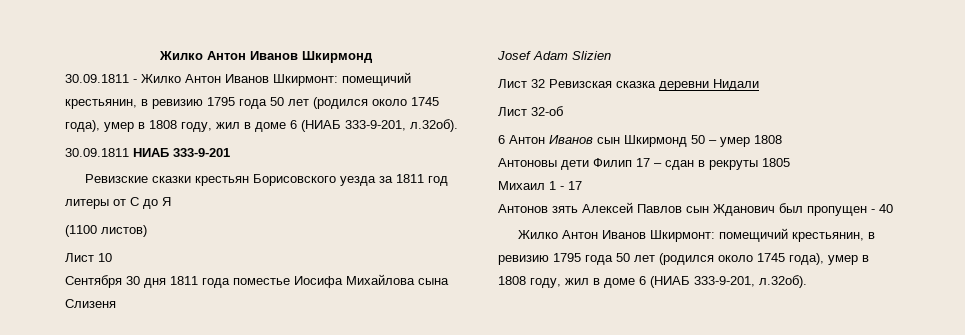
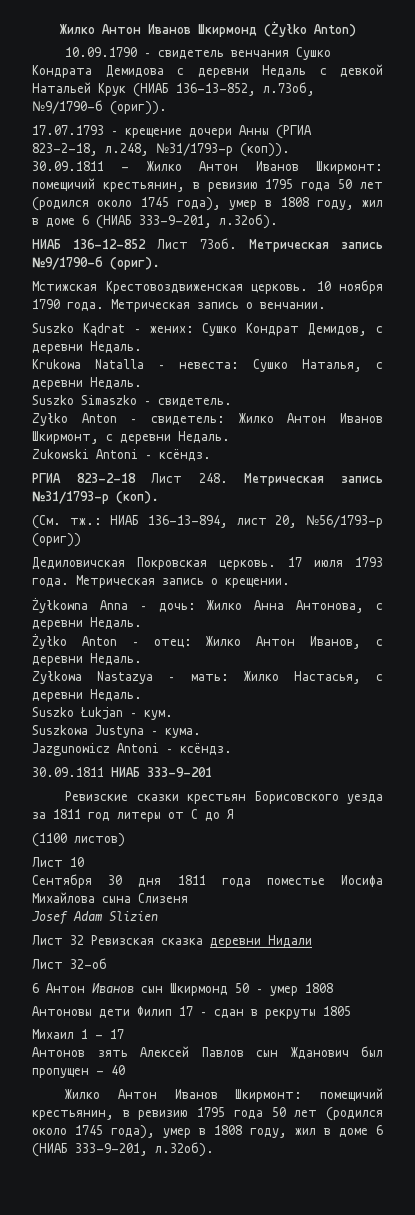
(373, 57) none -> [263,21,356,37] [65,47,332,60] [32,64,383,78] [32,82,315,97] [32,100,167,115] [32,125,312,139] [32,143,290,157] (Żyłko Anton) // 10.09.1790 – свидетель венчания Сушко Кондрата Демидова с деревни Недаль с девкой Натальей Крук (НИАБ 136-13-852, л.73об, №9/1790-б (ориг)). // 17.07.1793 – крещение дочери Анны (РГИА 823-2-18, л.248, №31/1793-р (коп)).
(458, 125) none -> [32,238,383,252] [32,256,160,270] [32,280,383,294] [32,299,326,312] [32,323,383,337] [32,341,142,354] [32,359,383,372] [32,377,142,390] [32,395,232,407] [32,413,383,426] [32,431,230,444] [32,449,211,461] [32,473,383,486] [32,491,159,504] [32,515,383,529] [32,533,81,547] [32,557,383,570] [32,575,290,588] [32,597,383,613] [32,617,142,630] [32,633,383,649] [32,653,142,666] [32,671,383,684] [32,689,142,702] [32,707,173,720] [32,725,201,738] [32,743,232,756] // НИАБ 136-12-852 Лист 73об. Метрическая запись №9/1790-б (ориг). // Мстижская Крестовоздвиженская церковь. 10 ноября 1790 года. Метрическая запись о венчании. // Suszko Kądrat – жених: Сушко Кондрат Демидов, с деревни Недаль. // Krukowa Natalla – невеста: Сушко Наталья, с деревни Недаль. // Suszko Simaszko – свидетель. // Zyłko Anton – свидетель: Жилко Антон Иванов Шкирмонт, с деревни Недаль. // Zukowski Antoni – ксёндз. // РГИА 823-2-18 Лист 248. Метрическая запись №31/1793-р (коп). // (См. тж.: НИАБ 136-13-894, лист 20, №56/1793-р (ориг)) // Дедиловичская Покровская церковь. 17 июля 1793 года. Метрическая запись о крещении. // Żyłkowna Anna – дочь: Жилко Анна Антонова, с деревни Недаль. // Żyłko Anton – отец: Жилко Антон Иванов, с деревни Недаль. // Zyłkowa Nastazya – мать: Жилко Настасья, с деревни Недаль. // Suszko Łukjan – кум. // Suszkowa Justyna – кума. // Jazgunowicz Antoni – ксёндз.

